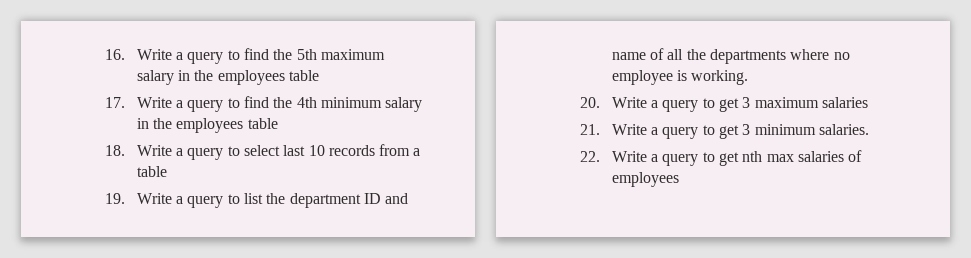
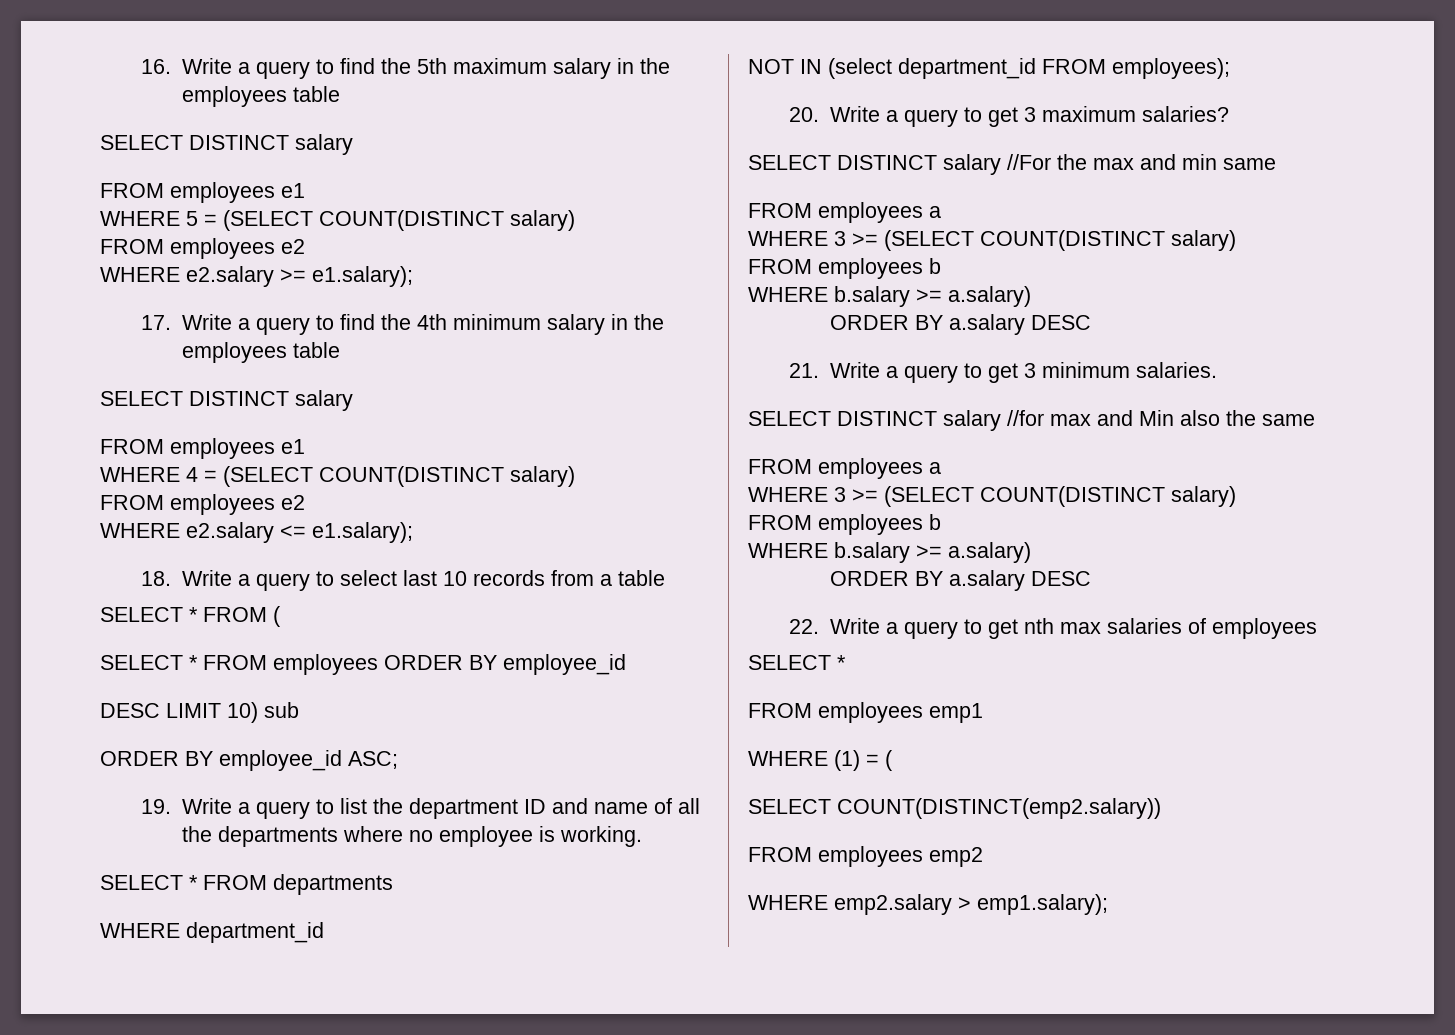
(319, 75) none -> [100,134,353,155] [100,182,305,203] [100,210,575,231] [100,238,305,259] [100,266,413,287] // SELECT DISTINCT salary // FROM employees e1 // WHERE 5 = (SELECT COUNT(DISTINCT salary) // FROM employees e2 // WHERE e2.salary >= e1.salary);
(278, 123) none -> [100,390,353,411] [100,438,305,459] [100,466,575,487] [100,494,305,515] [100,522,413,543] // SELECT DISTINCT salary // FROM employees e1 // WHERE 4 = (SELECT COUNT(DISTINCT salary) // FROM employees e2 // WHERE e2.salary <= e1.salary);
(167, 171) none -> [100,606,281,627] [100,654,626,675] [100,702,299,723] [100,750,398,771] // SELECT * FROM ( // SELECT * FROM employees ORDER BY employee_id // DESC LIMIT 10) sub // ORDER BY employee_id ASC;
(749, 77) none -> [100,874,393,895] [100,922,324,943] [748,58,1230,79] // SELECT * FROM departments // WHERE department_id // NOT IN (select department_id FROM employees);
[821,97,868,108] salaries -> [1141,106,1229,122] [748,154,1276,175] [748,202,941,223] [748,230,1236,251] [748,258,941,279] [748,286,1031,307] [829,314,1091,335] salaries? // SELECT DISTINCT salary //For the max and min same // FROM employees a // WHERE 3 >= (SELECT COUNT(DISTINCT salary) // FROM employees b // WHERE b.salary >= a.salary) // ORDER BY a.salary DESC
(869, 129) none -> [748,410,1315,431] [748,458,941,479] [748,486,1236,507] [748,514,941,535] [748,542,1031,563] [829,570,1091,591] // SELECT DISTINCT salary //for max and Min also the same // FROM employees a // WHERE 3 >= (SELECT COUNT(DISTINCT salary) // FROM employees b // WHERE b.salary >= a.salary) // ORDER BY a.salary DESC
(679, 179) none -> [748,655,846,670] [748,702,983,723] [748,750,893,771] [748,798,1161,819] [748,846,983,867] [748,894,1108,915] // SELECT * // FROM employees emp1 // WHERE (1) = ( // SELECT COUNT(DISTINCT(emp2.salary)) // FROM employees emp2 // WHERE emp2.salary > emp1.salary);

